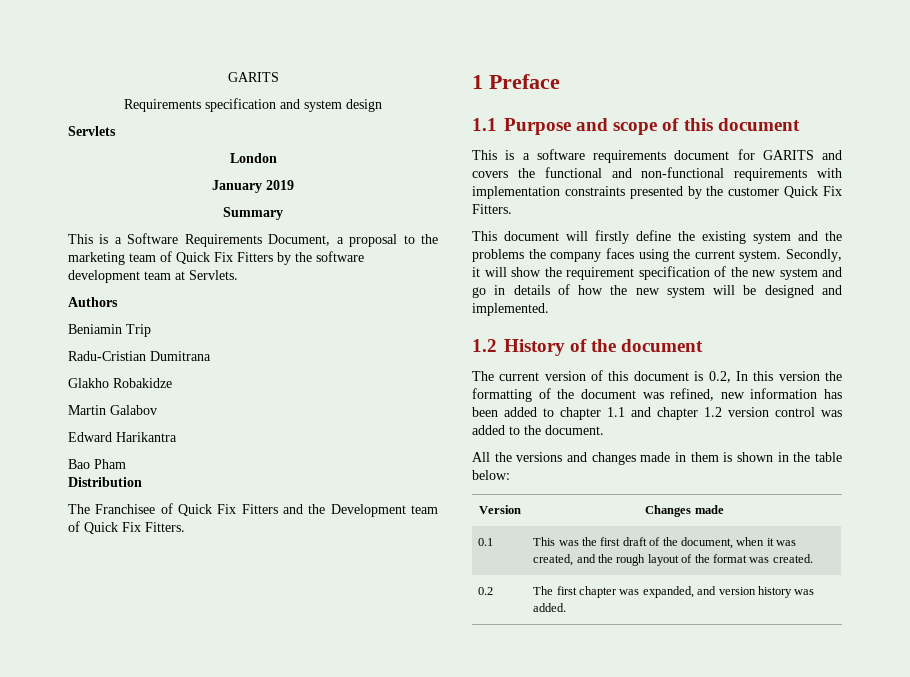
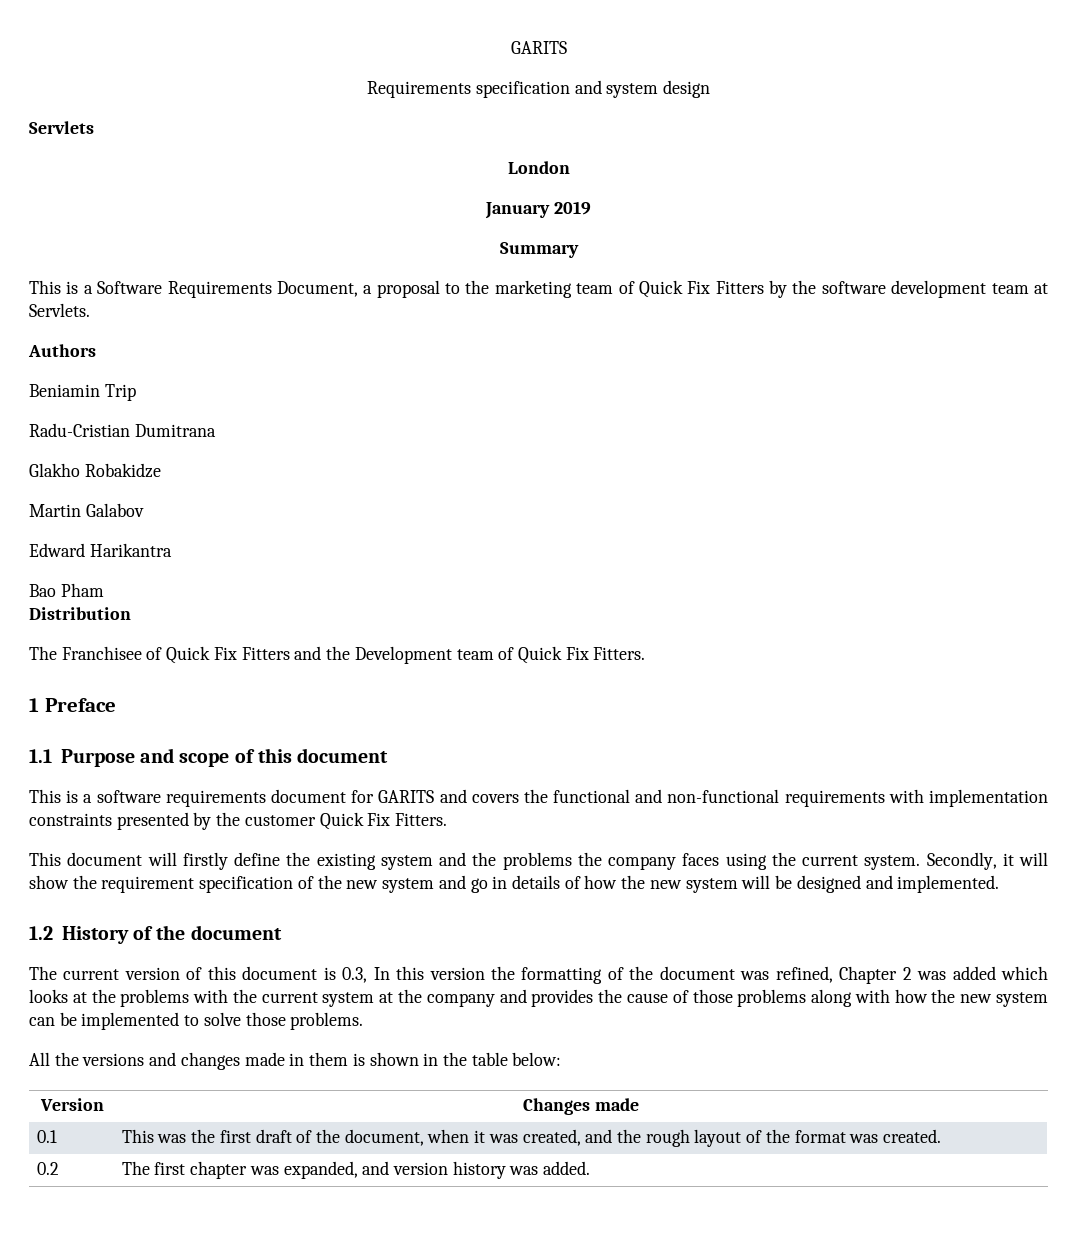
[708,371,731,383] 0.2, -> [342,967,368,983] 0.3,
[720,388,842,399] [472,407,842,420] [472,425,604,435] new information has been added to chapter 1.1 and chapter 1.2 version control was added to the document. -> [839,966,1049,984] [29,989,1048,1007] [29,1012,364,1030] Chapter 2 was added which looks at the problems with the current system at the company and provides the cause of those problems along with how the new system can be implemented to solve those problems.

